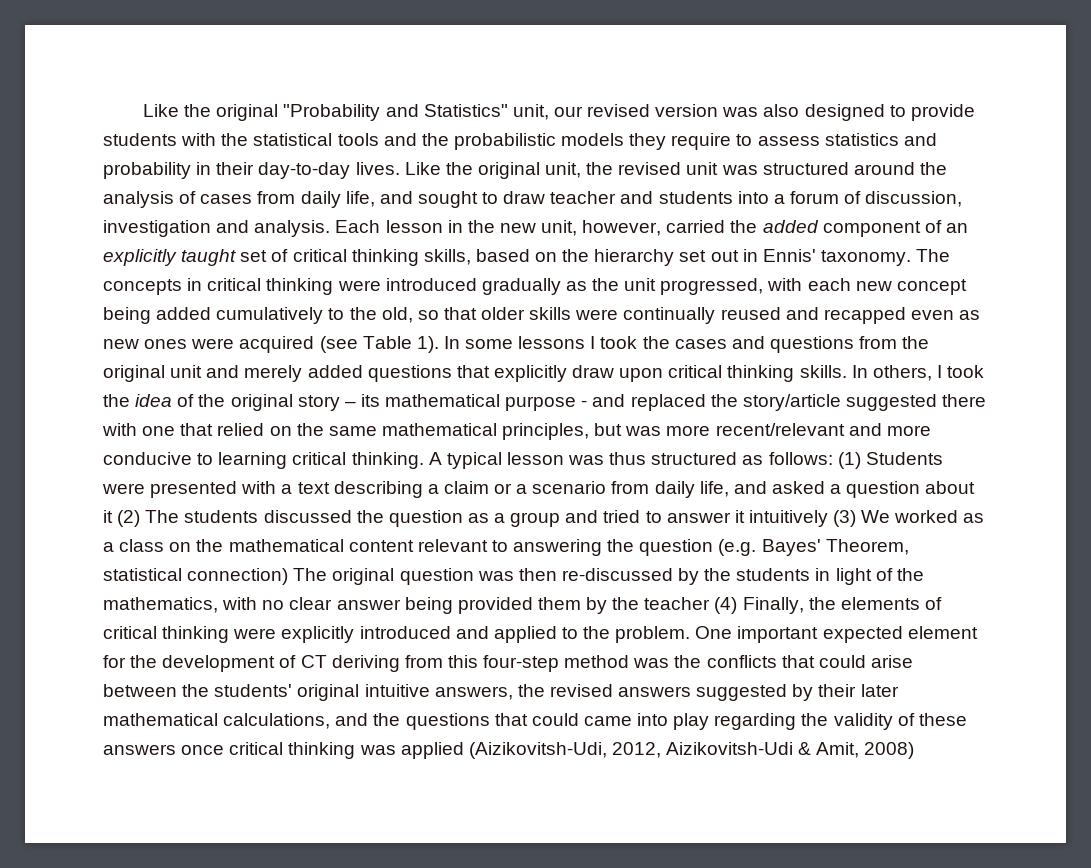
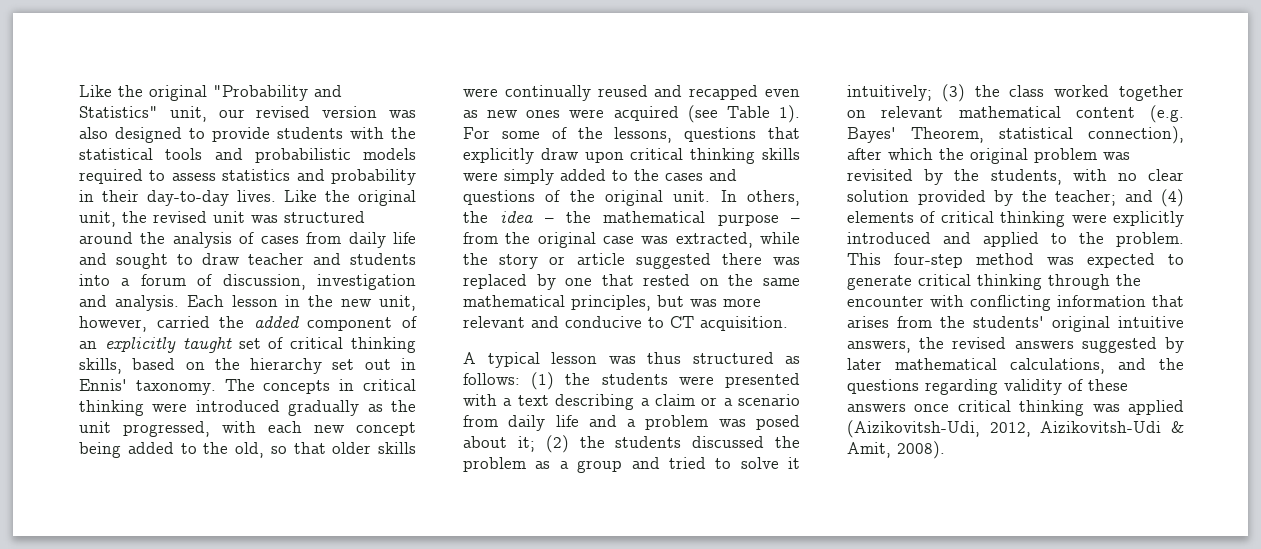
[421,133,449,146] the -> (243, 154) none
[629,133,732,150] they require -> [79,169,143,184] required
[345,191,375,207] life, -> [393,232,416,244] life
[216,307,324,324] cumulatively -> (174, 448) none
[443,336,930,353] [103,365,363,382] In some lessons I took the cases and questions from the original unit and merely added -> [463,127,673,143] For some of the lessons,
[799,365,985,381] [103,394,987,411] [102,423,137,436] skills. In others, I took the idea of the original story – its mathematical purpose - and replaced the story/article suggested there with -> [762,148,800,160] [463,169,737,185] [463,190,800,206] [463,211,800,226] [463,232,800,248] [463,253,800,269] [463,274,556,290] skills were simply added to the cases and questions of the original unit. In others, the idea – the mathematical purpose – from the original case was extracted, while the story or article suggested there was replaced by
[217,423,265,436] relied -> [643,274,691,286] rested
[715,423,931,436] [103,452,424,469] recent/relevant and more conducive to learning critical thinking. -> [463,316,788,331] relevant and conducive to CT acquisition. //
[865,452,943,465] Students -> [565,373,668,385] the students
[699,481,976,498] [103,510,180,527] life, and asked a question about it (2) The -> [555,415,800,430] [463,435,605,453] life and a problem was posed about it; (2) the
[388,510,463,527] question -> [463,457,526,472] problem
[666,510,985,527] [103,539,909,556] [103,568,924,585] [103,597,836,614] answer it intuitively (3) We worked as a class on the mathematical content relevant to answering the question (e.g. Bayes' Theorem, statistical connection) The original question was then re-discussed by the students in light of the mathematics, with no clear answer being provided them by the teacher (4) Finally, the -> [740,457,800,469] [847,84,1184,102] [847,105,1184,123] [847,126,1184,144] [847,148,1130,164] [847,169,1184,185] [847,189,1184,207] solve it intuitively; (3) the class worked together on relevant mathematical content (e.g. Bayes' Theorem, statistical connection), after which the original problem was revisited by the students, with no clear solution provided by the teacher; and (4)
[695,626,978,643] [103,655,913,672] [103,684,177,697] One important expected element for the development of CT deriving from this four-step method was the conflicts that could arise between -> [847,253,1184,268] [847,274,1141,290] [847,295,1184,311] [847,316,932,328] This four-step method was expected to generate critical thinking through the encounter with conflicting information that arises from
[818,684,857,697] their -> (1184, 345) none
[494,713,829,730] that could came into play regarding the -> [925,379,998,395] regarding
[864,742,915,759] 2008) -> [897,441,945,459] 2008).

